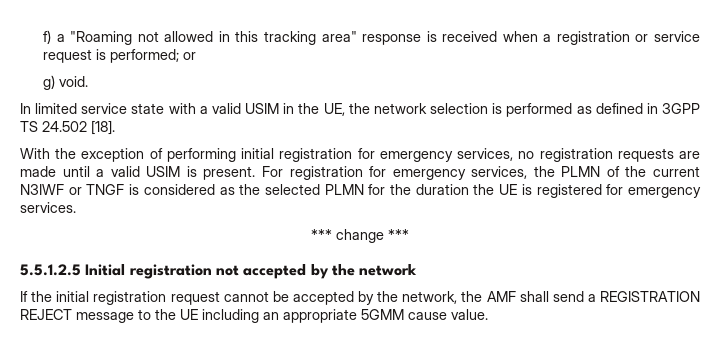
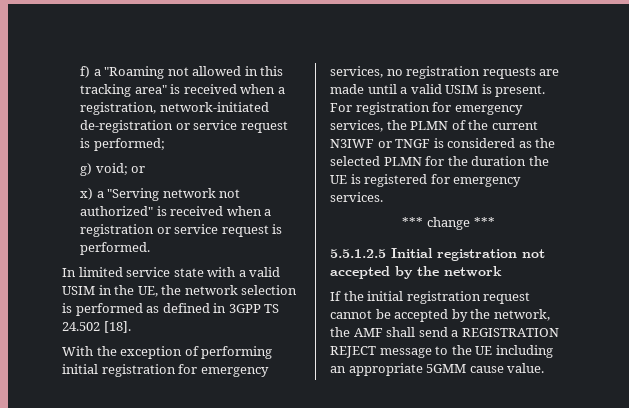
[362,34,422,45] response -> [170,84,285,94] [80,102,269,115] [80,120,288,133] [80,138,165,151] [80,163,146,176] [80,188,241,201] [80,206,154,216] is received when a registration, network-initiated de-registration or service request is performed; // g) void; or // x) a "Serving network not authorized"
[110,49,197,63] [43,75,89,90] performed; or // g) void. -> [80,242,151,255] performed.

